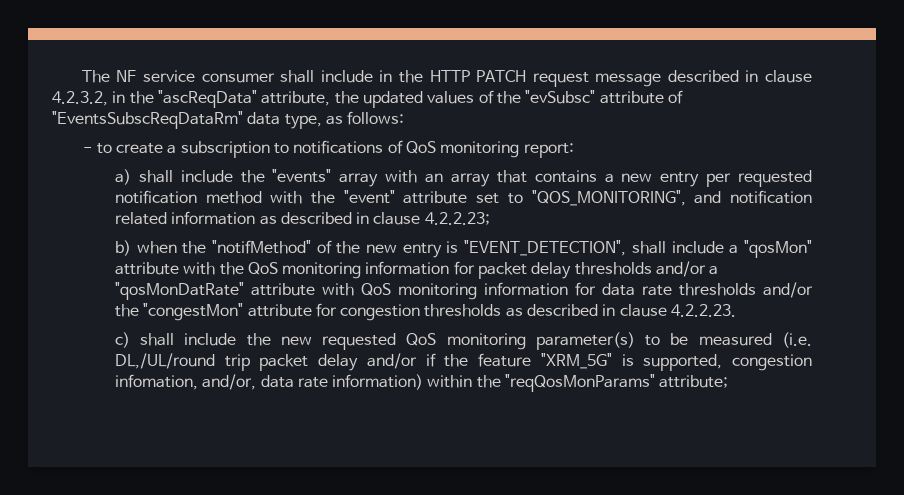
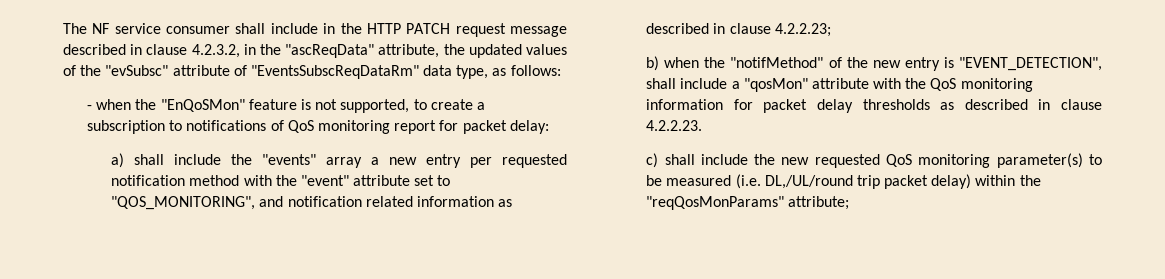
(93, 150) none -> [96,99,410,113] when the "EnQoSMon" feature is not supported,
[523,143,574,158] report: -> [394,120,549,134] report for packet delay:
[385,170,597,187] with an array that contains -> (363, 162) none
[656,261,719,277] [114,282,814,300] [114,303,502,321] and/or a "qosMonDatRate" attribute with QoS monitoring information for data rate thresholds and/or the "congestMon" attribute for congestion thresholds -> (930, 104) none
[318,353,812,371] [114,374,424,390] delay and/or if the feature "XRM_5G" is supported, congestion infomation, and/or, data rate information) -> [931,174,972,189] delay)

